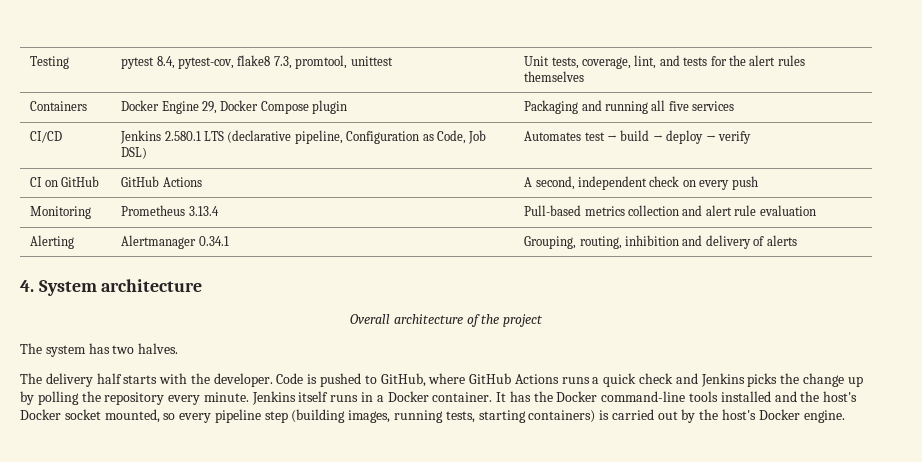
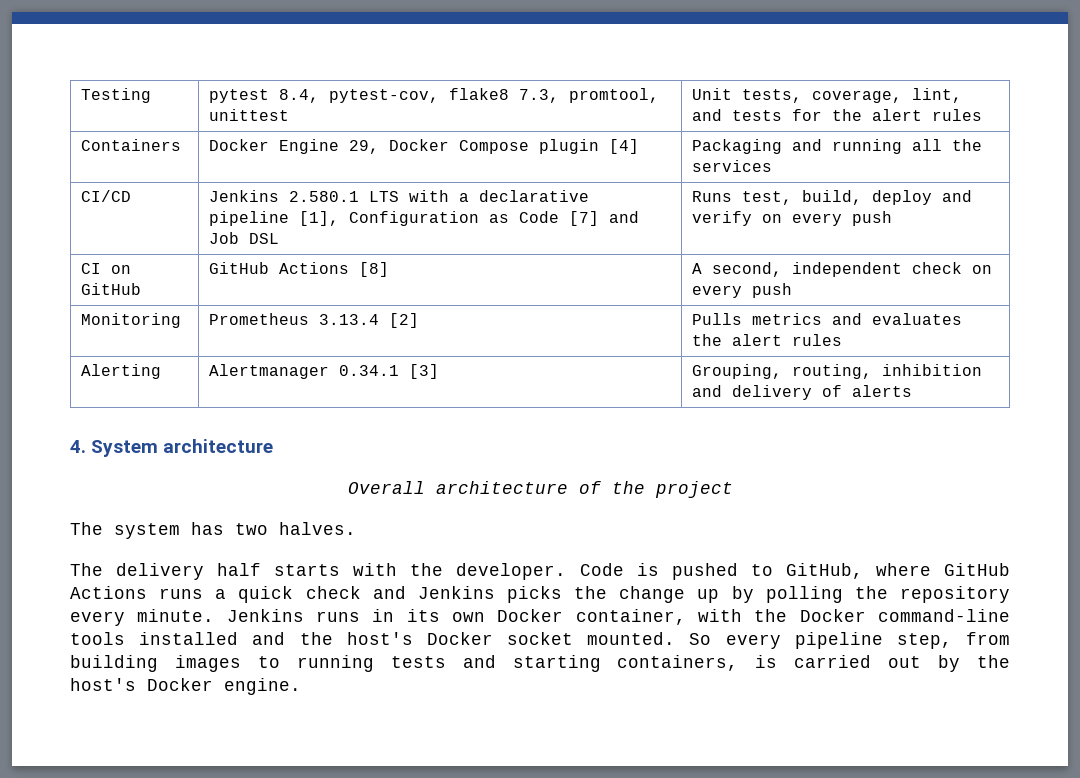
[524,71,585,82] themselves -> (982, 115) none
(348, 107) none -> [608,139,639,154] [4]
[668,101,689,111] five -> [951,139,982,151] the
[227,130,487,144] [121,147,148,159] [524,130,751,144] (declarative pipeline, Configuration as Code, Job DSL) | Automates test → build → deploy → verify -> [408,190,589,202] [208,211,639,226] [208,232,279,244] [691,190,972,205] [691,211,892,226] with a declarative pipeline [1], Configuration as Code [7] and Job DSL | Runs test, build, deploy and verify on every push
(202, 182) none -> [358,262,389,277] [8]
[524,205,816,216] | Pull-based metrics collection and alert rule evaluation -> [388,313,419,328] [691,313,962,325] [691,334,842,346] [2] | Pulls metrics and evaluates the alert rules
(229, 241) none -> [408,364,439,379] [3]
[298,391,329,402] itself -> (304, 615) none
[376,391,531,402] a Docker container. It has -> [406,609,742,625] its own Docker container, with
[104,409,596,423] mounted, so every pipeline step (building images, running tests, starting containers) -> [587,632,1010,649] [70,655,739,672] mounted. So every pipeline step, from building images to running tests and starting containers,

